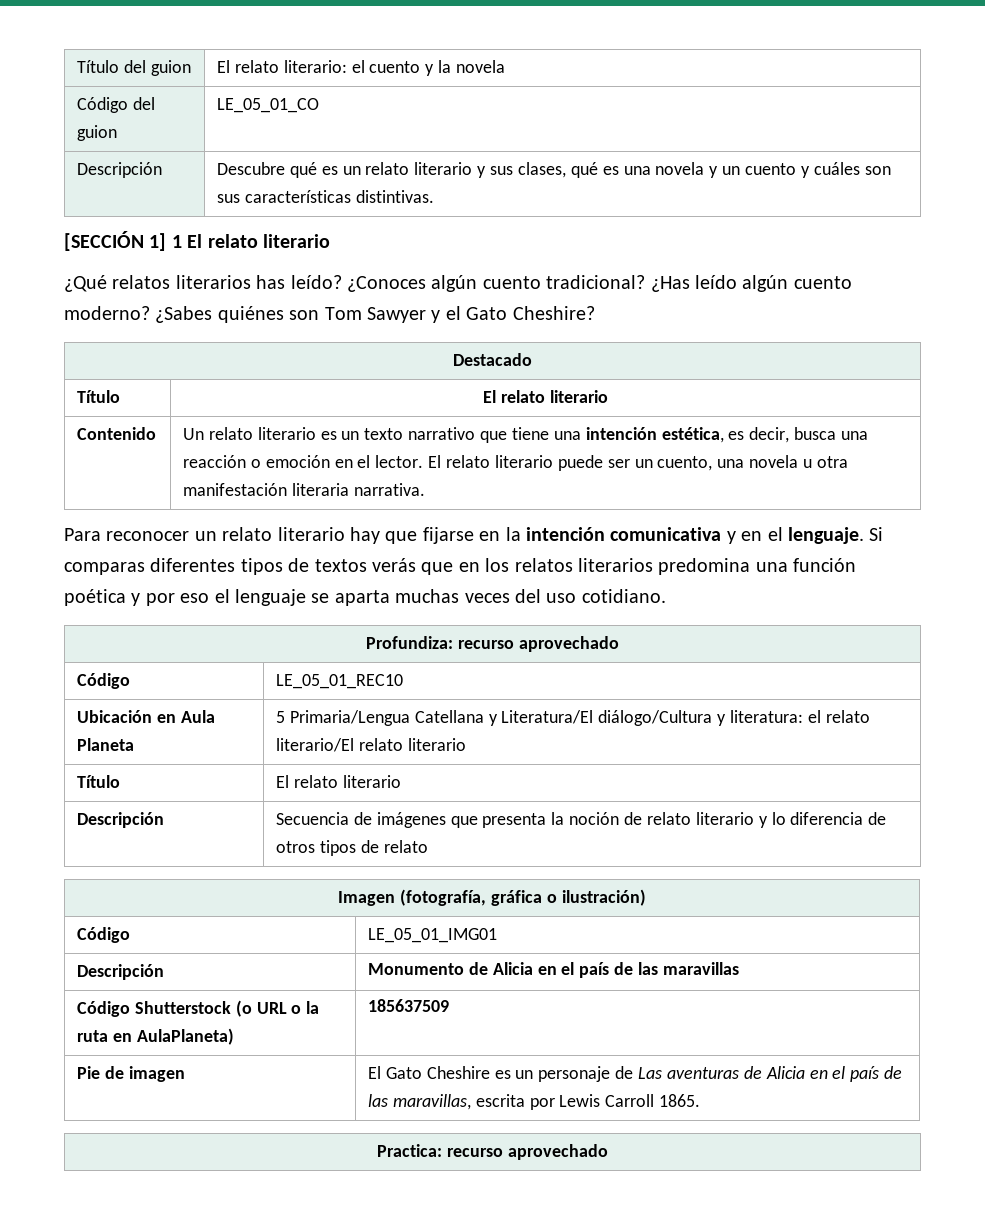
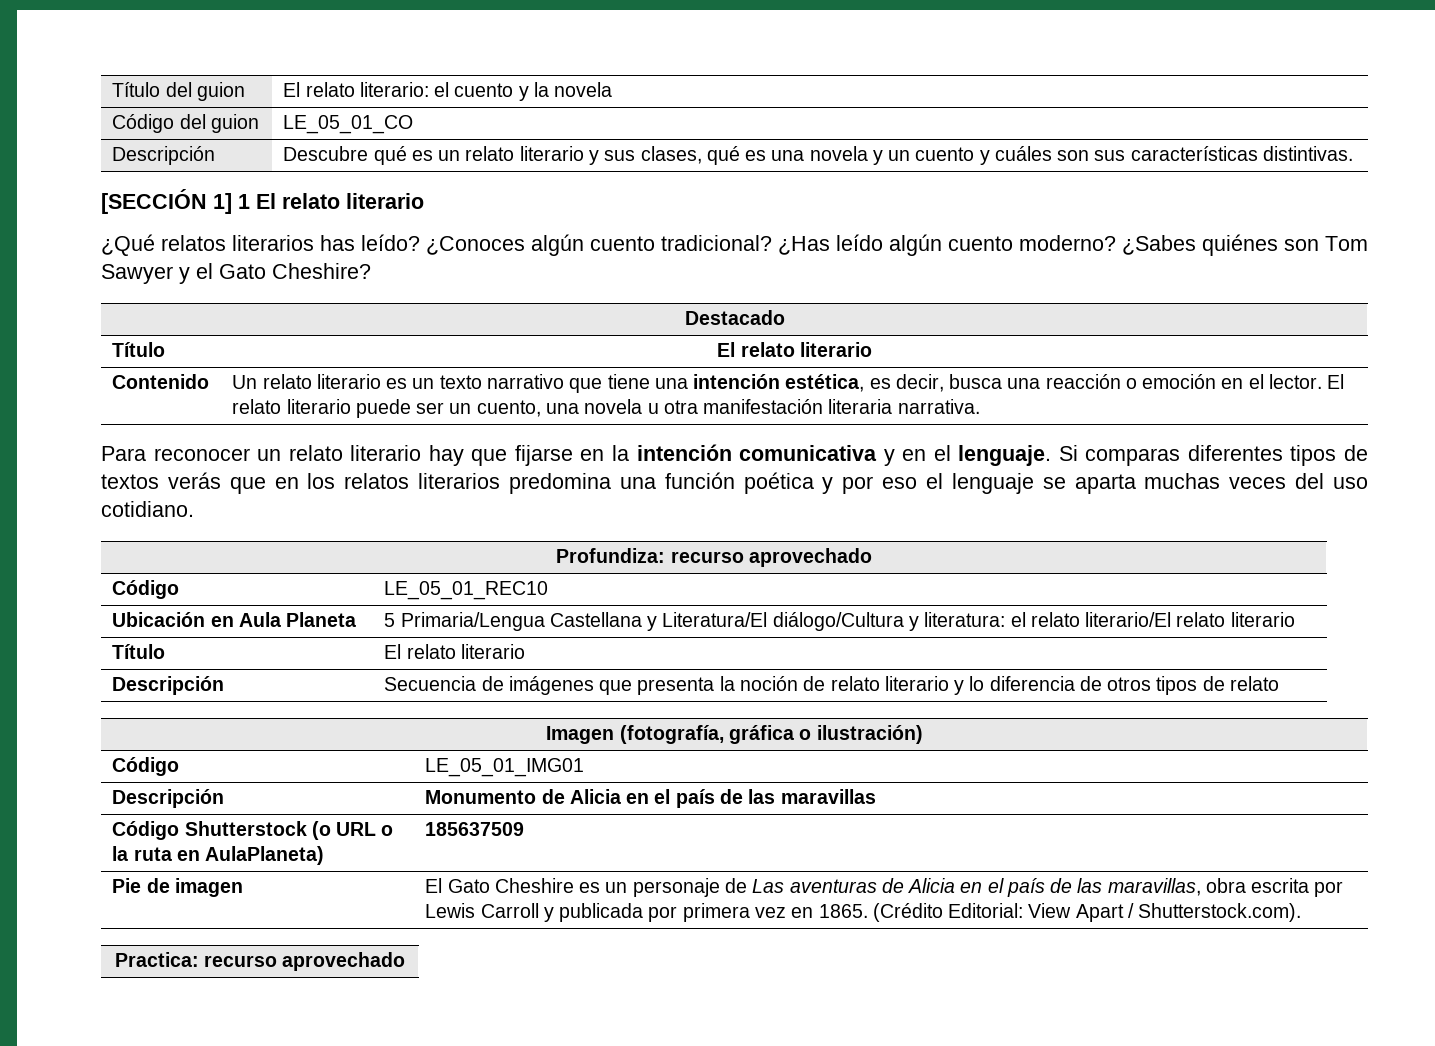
[414,710,484,723] Catellana -> [549,612,642,627] Castellana
(471, 1102) none -> [1205,878,1246,893] obra
[659,1094,701,1107] 1865. -> [543,903,1302,922] y publicada por primera vez en 1865. (Crédito Editorial: View Apart / Shutterstock.com).

